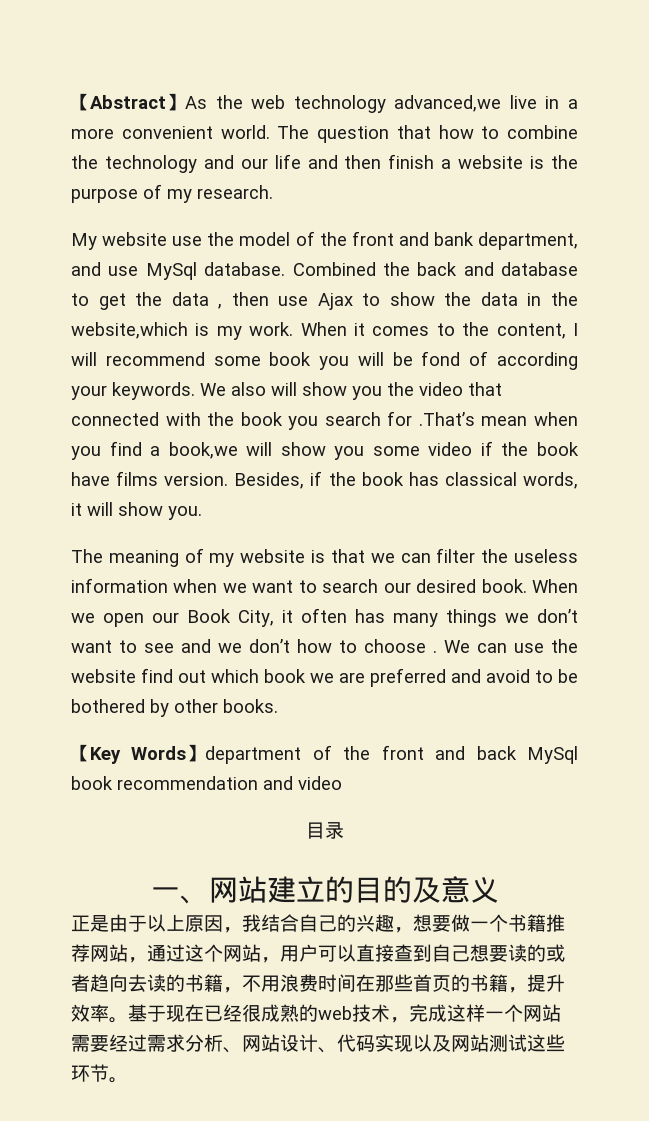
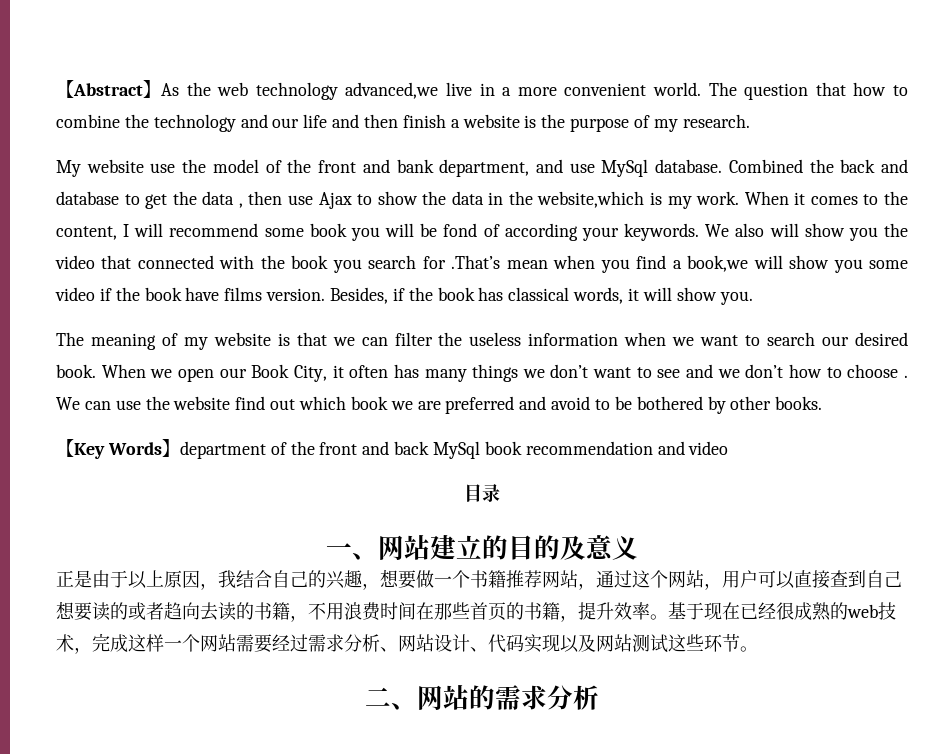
(128, 1080) none -> [365,684,599,710] // 二、网站的需求分析

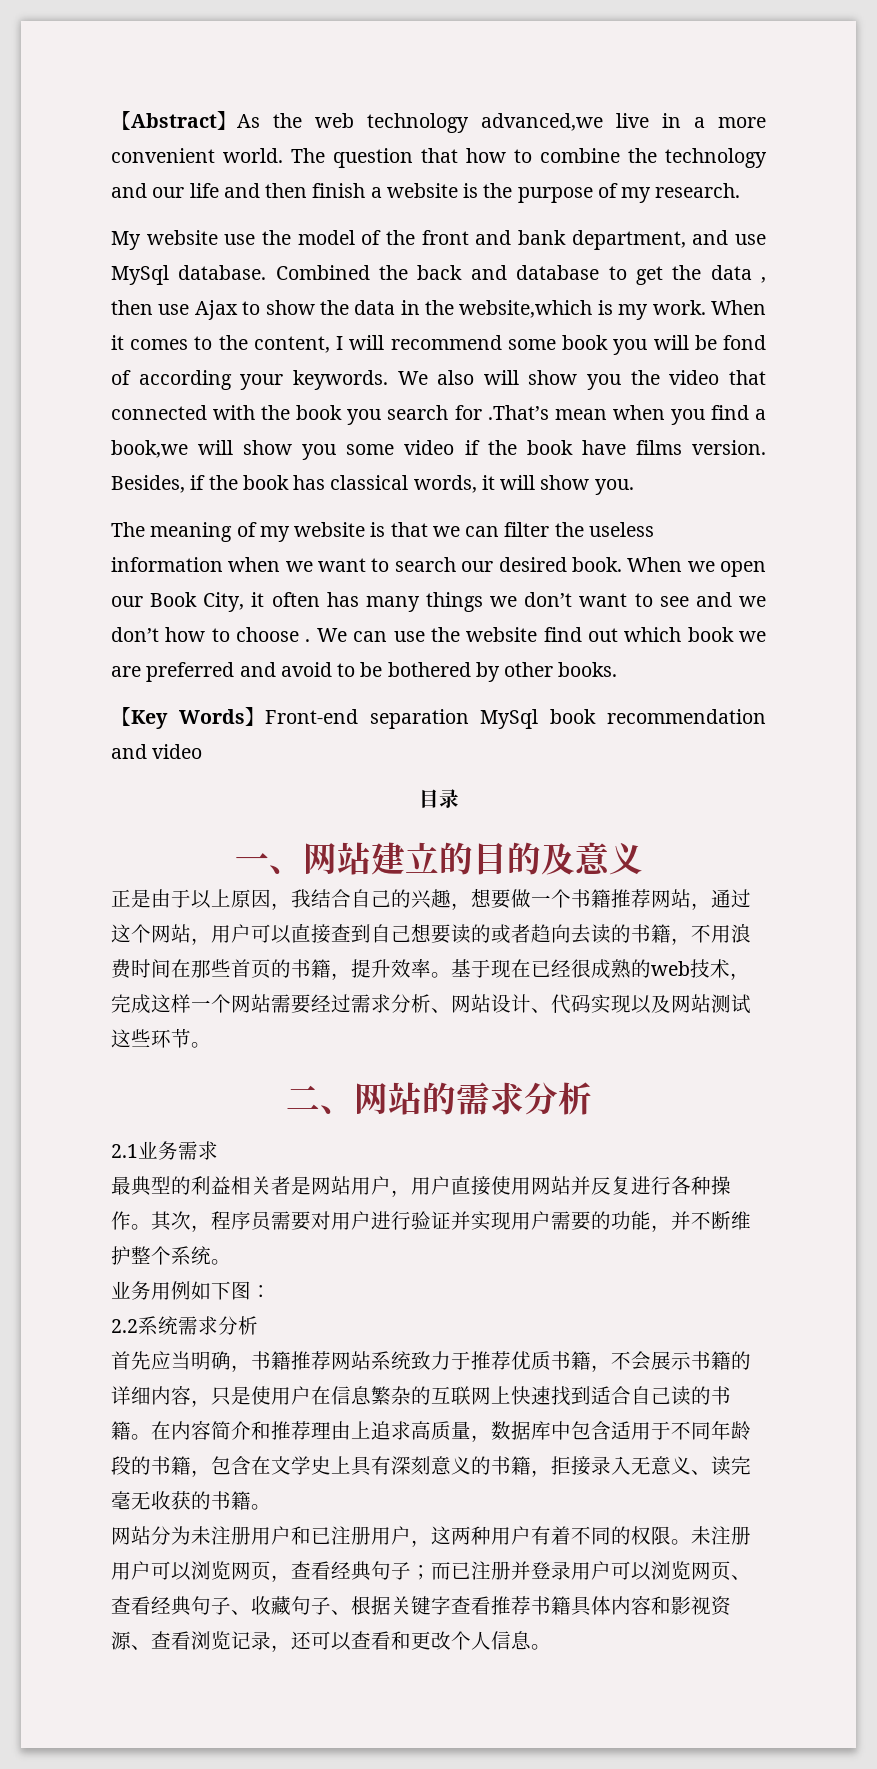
[179,441,430,459] department of the front and back -> [264,709,469,729] Front-end separation
(599, 697) none -> [111,1141,218,1160] [111,1175,731,1197] [111,1211,751,1232] [111,1246,231,1265] [111,1281,271,1300] [111,1316,258,1335] [111,1351,751,1372] [111,1386,731,1407] [111,1421,751,1442] [111,1456,751,1477] [111,1491,271,1510] [111,1526,751,1547] [111,1561,751,1582] [111,1596,731,1616] [111,1631,551,1652] // 2.1业务需求 // 最典型的利益相关者是网站用户，用户直接使用网站并反复进行各种操作。其次，程序员需要对用户进行验证并实现用户需要的功能，并不断维护整个系统。 // 业务用例如下图： // 2.2系统需求分析 // 首先应当明确，书籍推荐网站系统致力于推荐优质书籍，不会展示书籍的详细内容，只是使用户在信息繁杂的互联网上快速找到适合自己读的书籍。在内容简介和推荐理由上追求高质量，数据库中包含适用于不同年龄段的书籍，包含在文学史上具有深刻意义的书籍，拒接录入无意义、读完毫无收获的书籍。 // 网站分为未注册用户和已注册用户，这两种用户有着不同的权限。未注册用户可以浏览网页，查看经典句子；而已注册并登录用户可以浏览网页、查看经典句子、收藏句子、根据关键字查看推荐书籍具体内容和影视资源、查看浏览记录，还可以查看和更改个人信息。

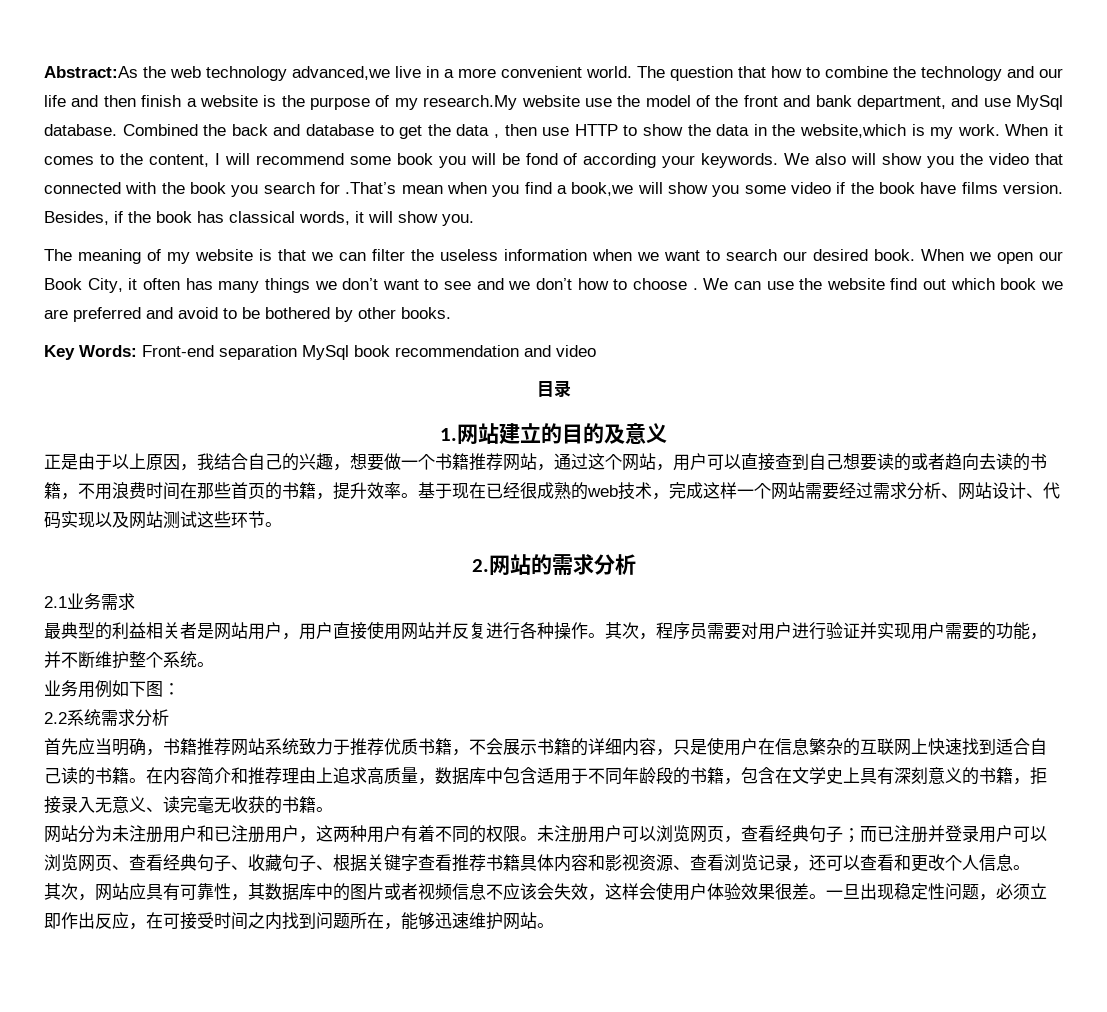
[111,111,260,130] 【Abstract】As -> [44,66,138,78] Abstract:As
[655,183,741,198] [111,231,141,250] research. // My -> [423,95,518,110] research.My
[194,300,238,320] Ajax -> [574,124,618,136] HTTP
[111,707,265,729] 【Key Words】 -> [44,345,137,360] Key Words:
[234,853,303,874] 一、 -> [440,428,457,441] 1.
[285,1085,354,1114] 二、 -> [471,559,489,572] 2.
(551, 1647) none -> [44,882,1047,901] [44,912,554,930] // 其次，网站应具有可靠性，其数据库中的图片或者视频信息不应该会失效，这样会使用户体验效果很差。一旦出现稳定性问题，必须立即作出反应，在可接受时间之内找到问题所在，能够迅速维护网站。

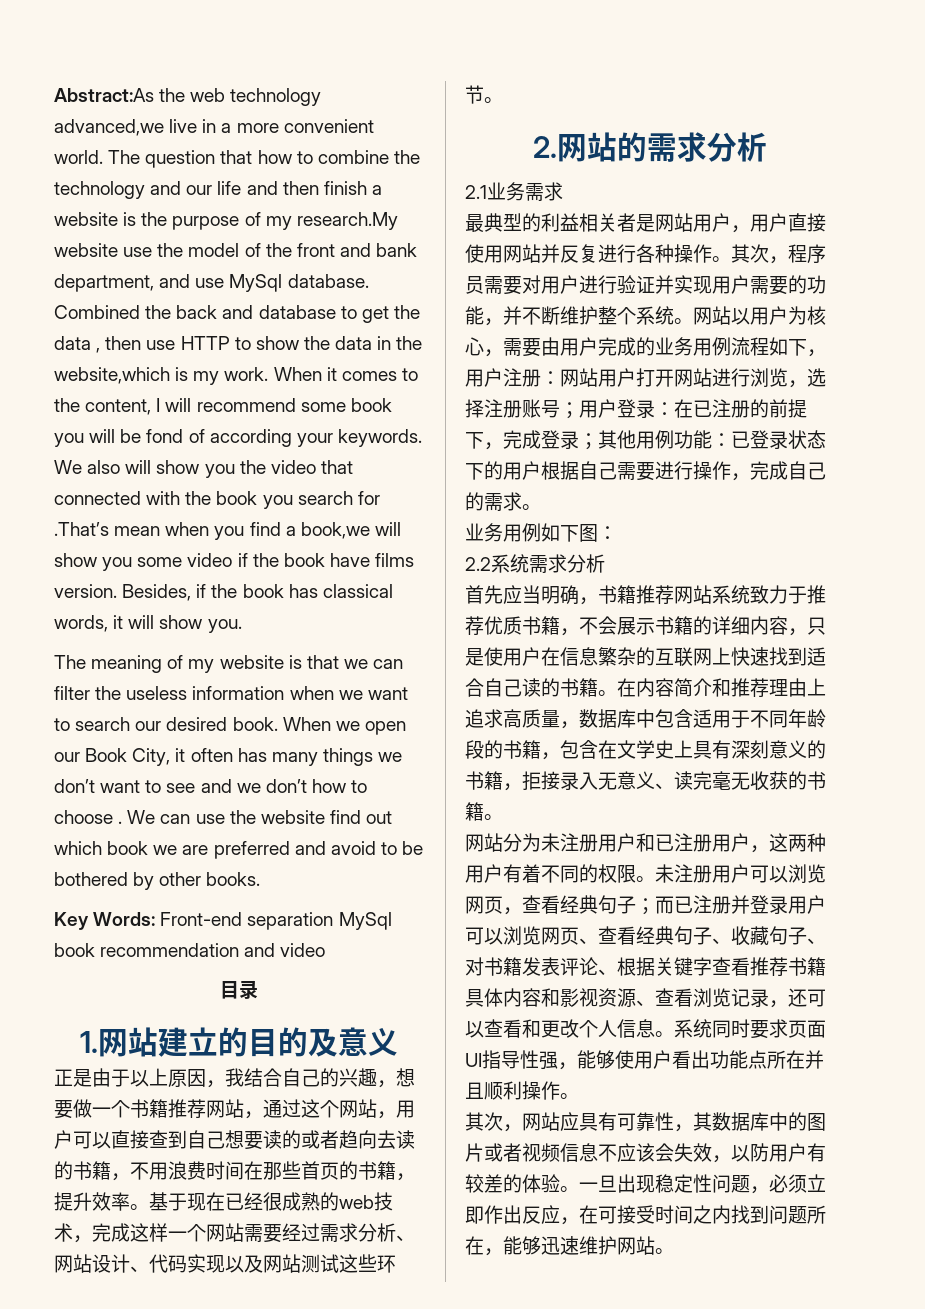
(214, 664) none -> [693,306,826,325] [465,337,826,357] [465,368,826,388] [465,399,807,419] [465,430,826,450] [465,461,826,481] [465,492,541,511] 网站以用户为核心，需要由用户完成的业务用例流程如下，用户注册：网站用户打开网站进行浏览，选择注册账号；用户登录：在已注册的前提下，完成登录；其他用例功能：已登录状态下的用户根据自己需要进行操作，完成自己的需求。
(333, 867) none -> [465,957,617,976] 对书籍发表评论、
(1030, 867) none -> [674,1019,826,1039] [465,1050,824,1070] [465,1081,579,1100] 系统同时要求页面UI指导性强，能够使用户看出功能点所在并且顺利操作。
[605,882,809,901] 这样会使用户体验效果很差 -> [731,1143,826,1162] [465,1174,560,1193] 以防用户有较差的体验

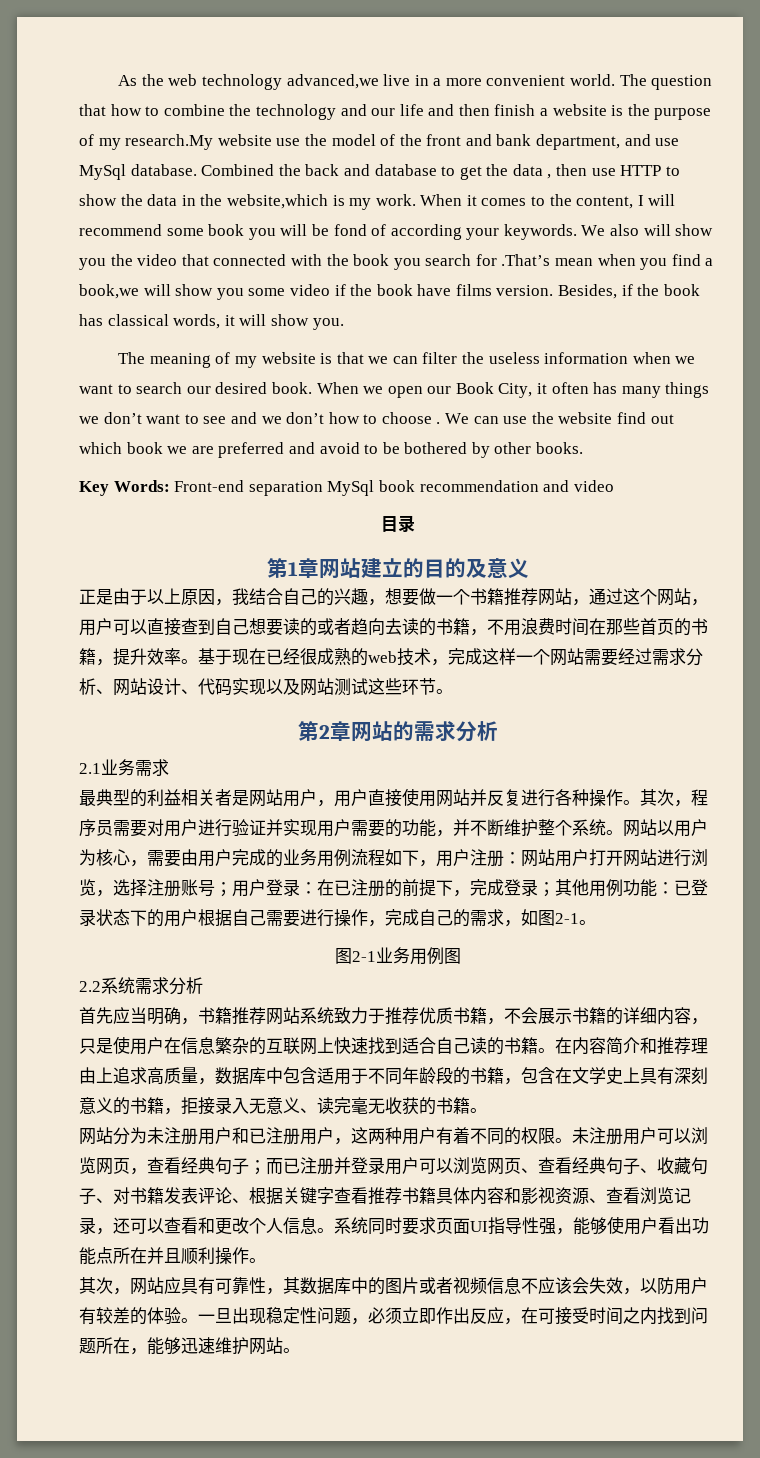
[54,88,154,102] Abstract:As -> [118,75,138,86] As
[80,1031,98,1053] 1. -> [267,558,319,578] 第1章
[533,136,557,158] 2. -> [298,721,351,741] 第2章
[522,504,541,510] [465,523,617,542] 。 // 业务用例如下图： -> [504,909,596,927] [335,947,461,965] ，如图2-1。 // 图2-1业务用例图

